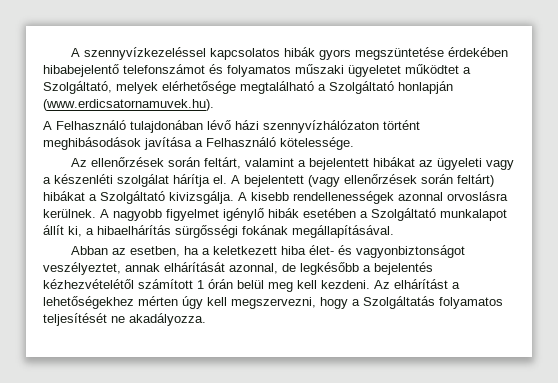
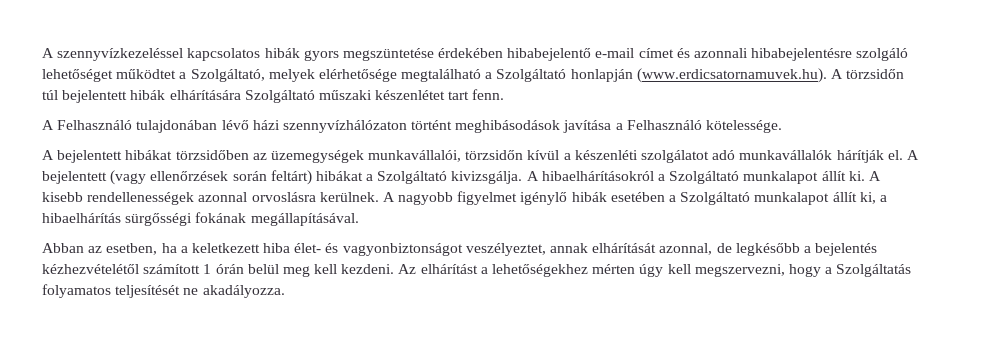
[123,64,401,77] telefonszámot és folyamatos műszaki ügyeletet -> [595,48,909,61] [42,69,113,82] e-mail címet és azonnali hibabejelentésre szolgáló lehetőséget
(214, 105) none -> [831,69,905,79] [42,89,505,103] A törzsidőn túl bejelentett hibák elhárítására Szolgáltató műszaki készenlétet tart fenn.
[70,157,514,170] [43,174,210,187] Az ellenőrzések során feltárt, valamint a bejelentett hibákat az ügyeleti vagy a készenléti szolgálat hárítja -> [42,150,884,163] A bejelentett hibákat törzsidőben az üzemegységek munkavállalói, törzsidőn kívül a készenléti szolgálatot adó munkavállalók hárítják
(247, 196) none -> [541,171,881,184] hibaelhárításokról a Szolgáltató munkalapot állít ki. A

